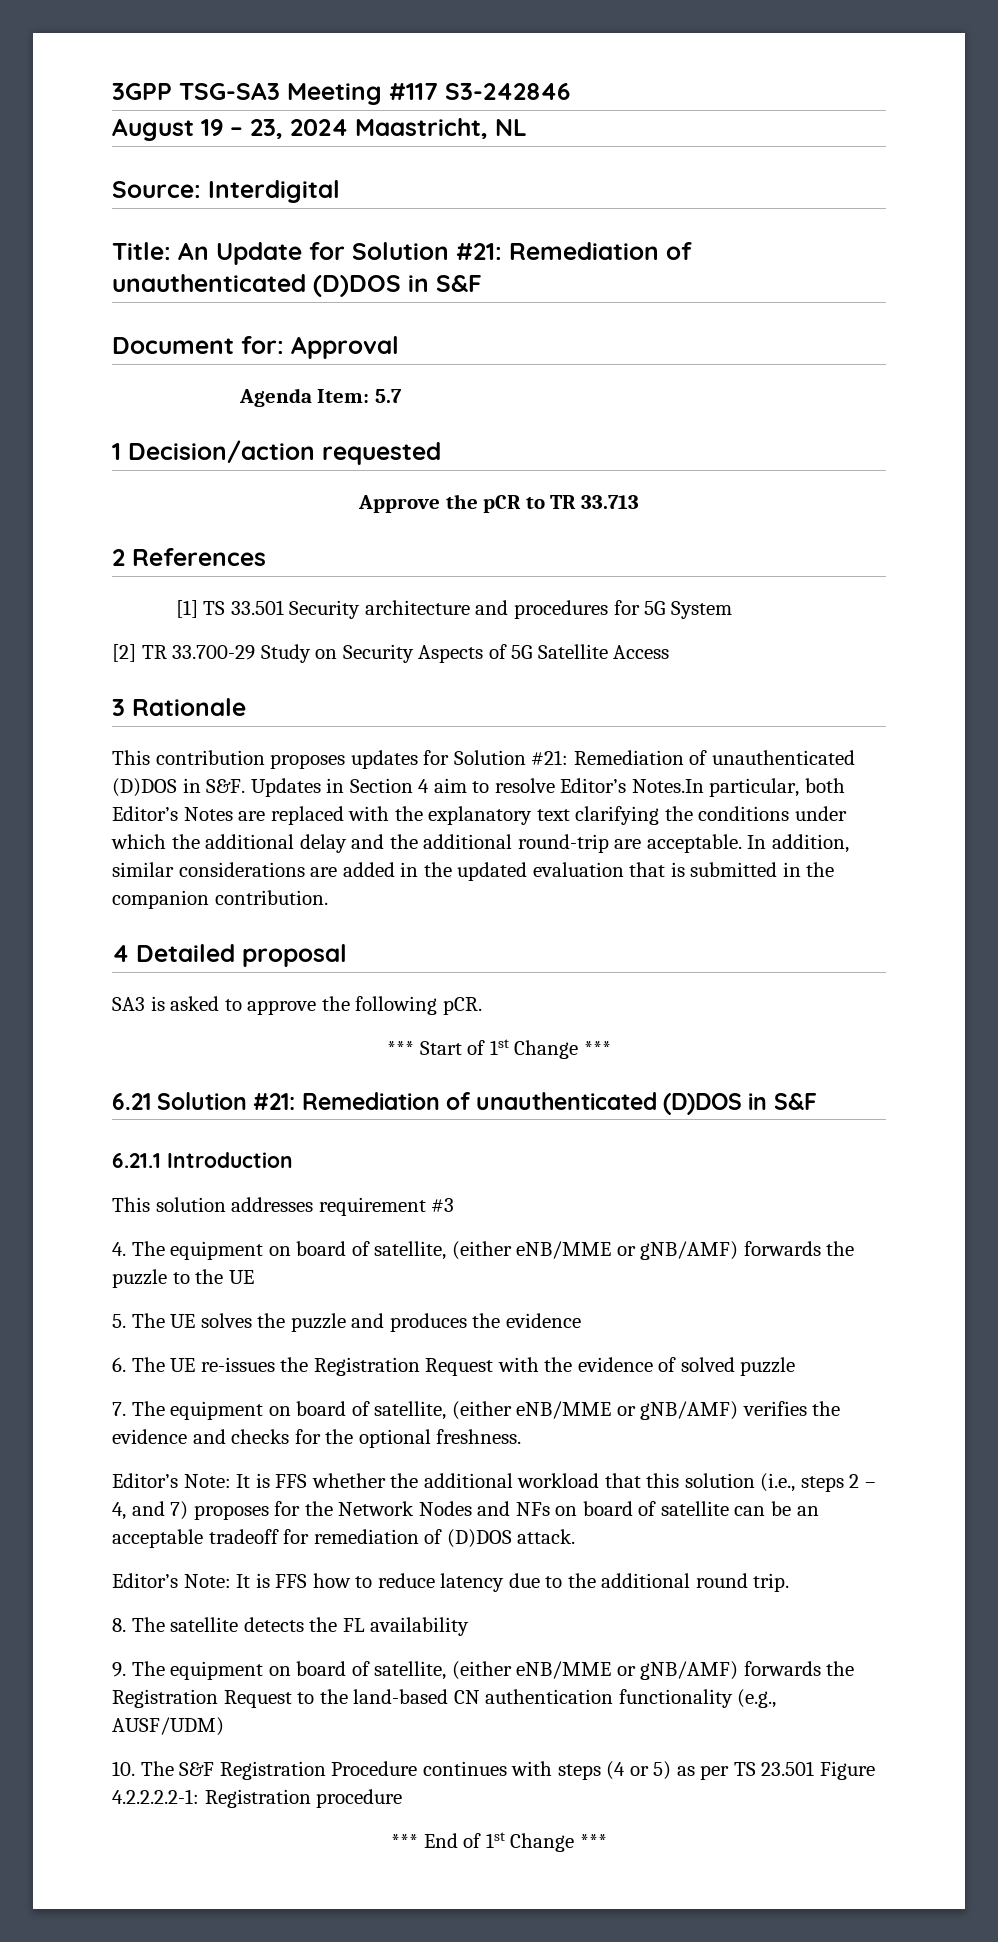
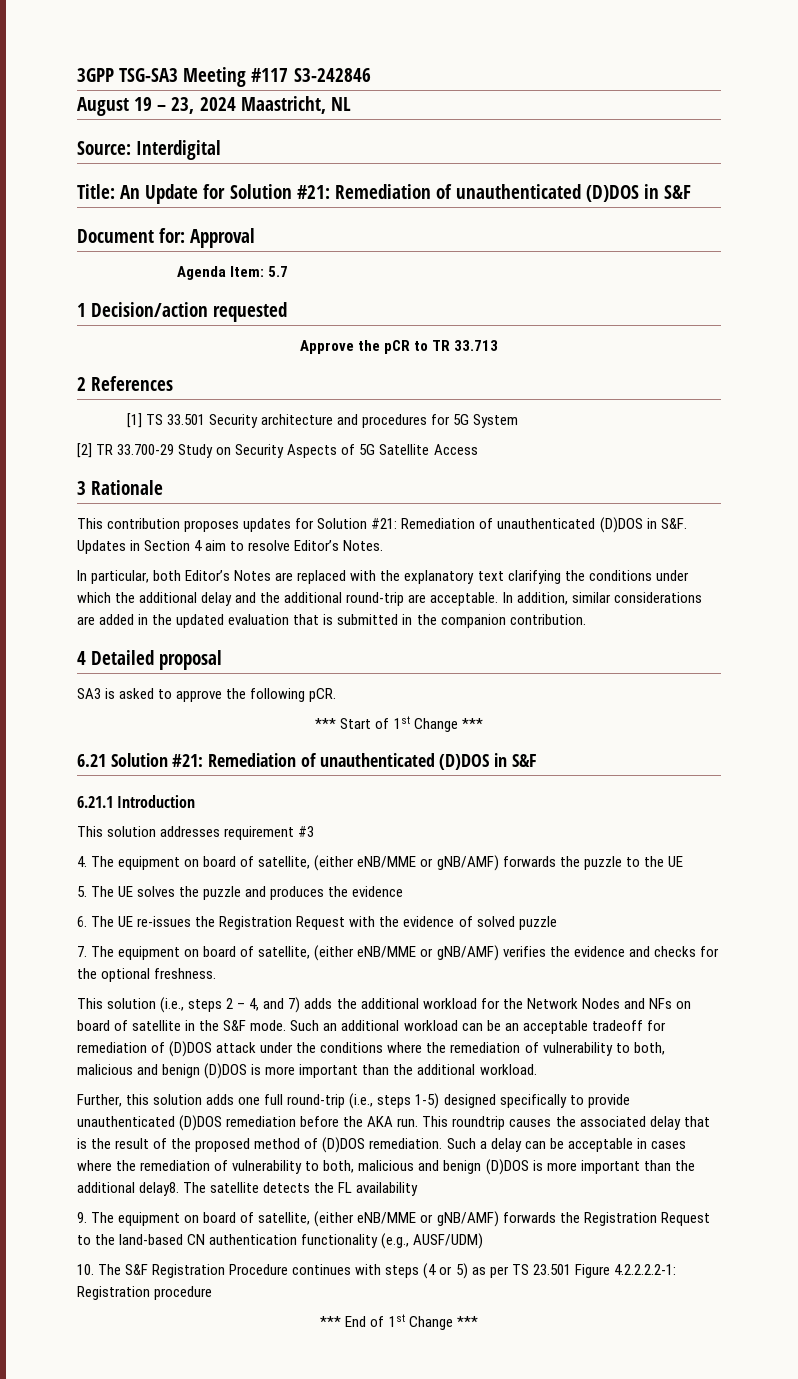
[631,779,704,793] Notes.In -> [343,540,384,551] [77,570,87,581] Notes. // In
[112,1473,680,1488] Editor’s Note: It is FFS whether the additional workload that this -> [77,998,103,1009] This
[193,1505,269,1520] proposes -> [304,998,477,1009] adds the additional workload
(729, 1508) none -> [185,1020,458,1031] in the S&F mode. Such an additional workload
[517,1529,576,1544] [112,1573,790,1592] [112,1618,126,1632] attack. // Editor’s Note: It is FFS how to reduce latency due to the additional round trip. // 8. -> [216,1042,665,1056] [77,1063,537,1079] [77,1093,630,1109] [77,1115,710,1131] [77,1137,686,1153] [77,1159,695,1175] [77,1182,180,1196] attack under the conditions where the remediation of vulnerability to both, malicious and benign (D)DOS is more important than the additional workload. // Further, this solution adds one full round-trip (i.e., steps 1-5) designed specifically to provide unauthenticated (D)DOS remediation before the AKA run. This roundtrip causes the associated delay that is the result of the proposed method of (D)DOS remediation. Such a delay can be acceptable in cases where the remediation of vulnerability to both, malicious and benign (D)DOS is more important than the additional delay8.

